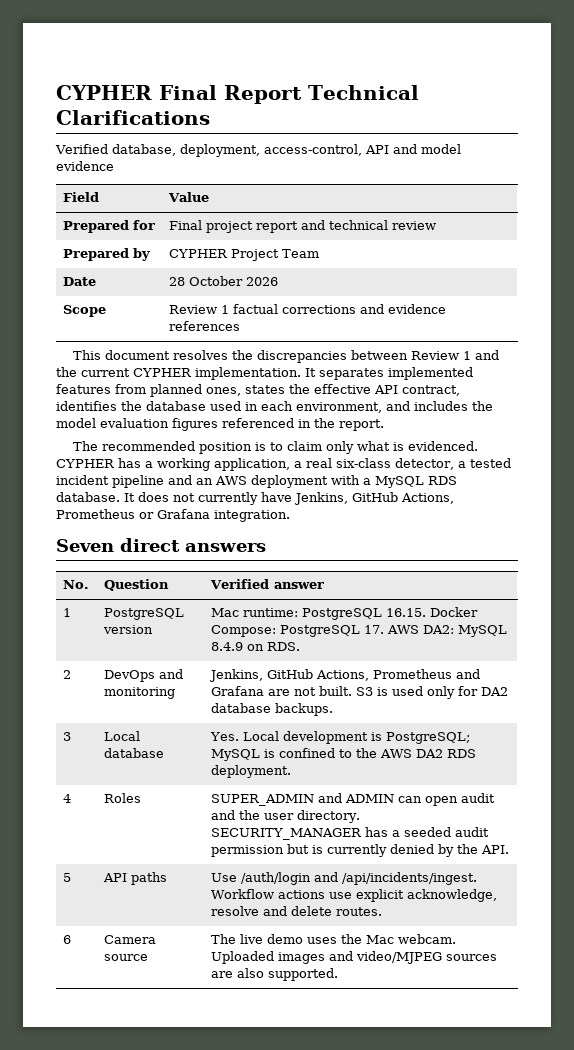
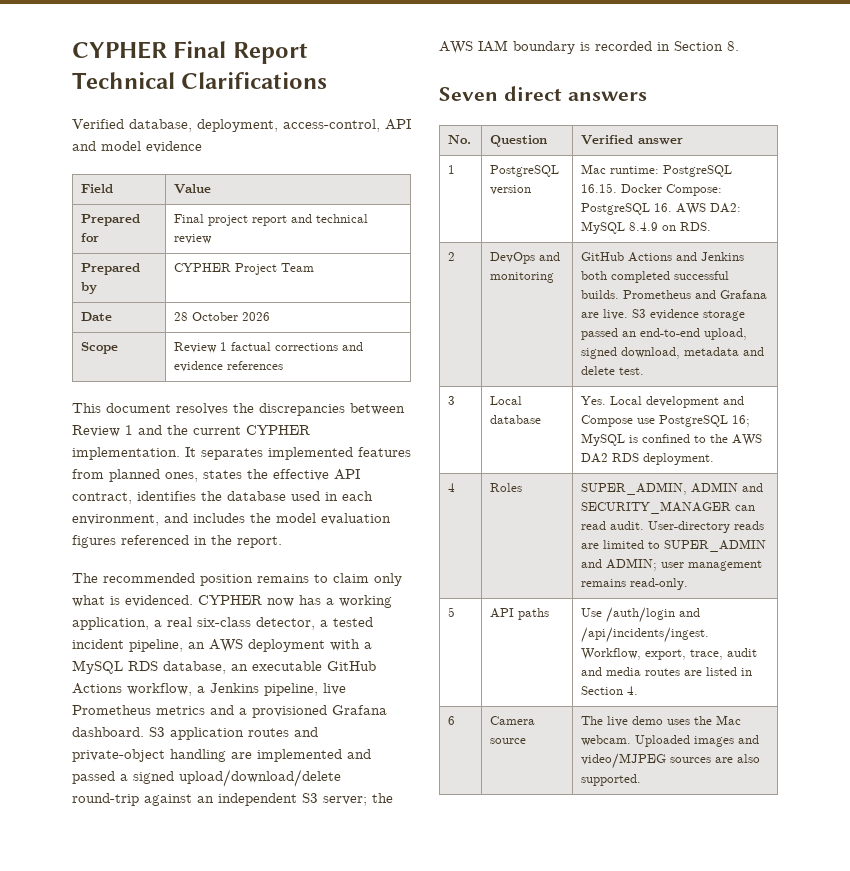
[255,442,267,451] is -> [257,574,309,583] remains
(115, 463) none -> [267,598,294,607] now
[112,475,192,488] pipeline and -> [129,639,183,652] pipeline,
[56,492,454,505] [56,509,290,522] database. It does not currently have Jenkins, GitHub Actions, Prometheus or Grafana integration. -> [163,661,376,674] [72,683,346,696] [72,705,387,718] [72,727,318,740] [72,749,371,762] [72,769,341,787] [72,793,393,806] [439,40,739,54] database, an executable GitHub Actions workflow, a Jenkins pipeline, live Prometheus metrics and a provisioned Grafana dashboard. S3 application routes and private-object handling are implemented and passed a signed upload/download/delete round-trip against an independent S3 server; the AWS IAM boundary is recorded in Section 8.
[364,625,385,634] 17. -> [654,203,673,212] 16.
[209,669,481,682] [211,686,509,699] [211,703,334,716] Jenkins, GitHub Actions, Prometheus and Grafana are not built. S3 is used only for DA2 database backups. -> [581,252,745,262] [581,271,730,283] [581,290,768,299] [581,309,746,321] [581,328,748,340] [581,347,765,359] [581,366,645,375] GitHub Actions and Jenkins both completed successful builds. Prometheus and Grafana are live. S3 evidence storage passed an end-to-end upload, signed download, metadata and delete test.
[371,732,471,744] is PostgreSQL; -> [723,396,745,405] [581,415,751,427] and Compose use PostgreSQL 16;
[211,793,496,806] [211,810,361,823] [211,827,490,840] [211,844,510,857] SUPER_ADMIN and ADMIN can open audit and the user directory. SECURITY_MANAGER has a seeded audit permission but is currently denied by the API. -> [581,482,764,495] [581,501,756,514] [581,521,765,533] [581,539,767,552] [581,558,763,571] [581,578,689,590] SUPER_ADMIN, ADMIN and SECURITY_MANAGER can read audit. User-directory reads are limited to SUPER_ADMIN and ADMIN; user management remains read-only.
[211,889,498,902] [211,906,383,916] Workflow actions use explicit acknowledge, resolve and delete routes. -> [581,648,758,660] [581,667,753,676] [581,686,639,695] Workflow, export, trace, audit and media routes are listed in Section 4.

